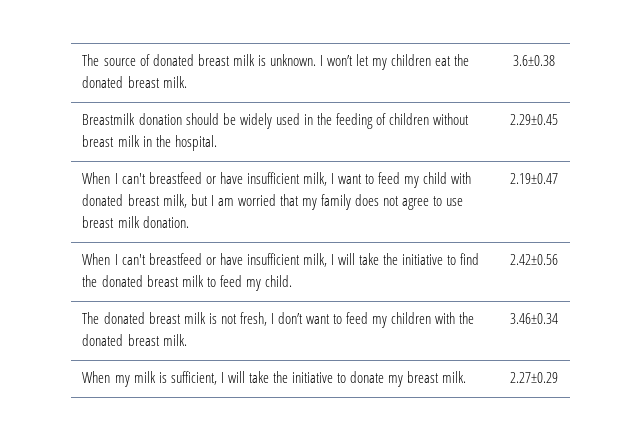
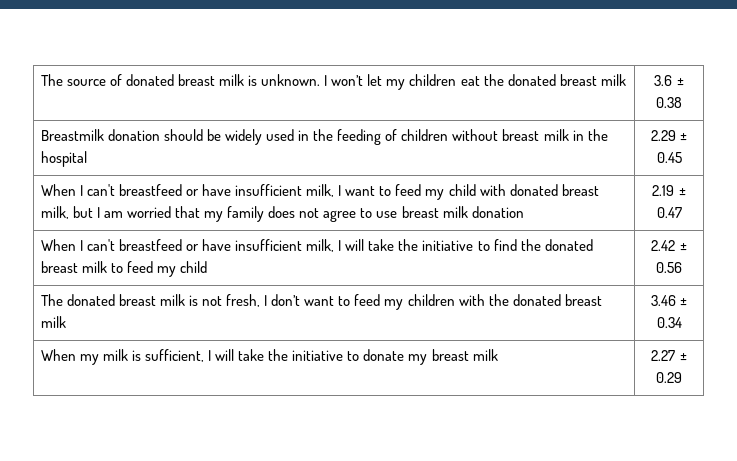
[162,76,187,88] [512,55,555,66] milk. | 3.6±0.38 -> [600,74,626,86] [654,75,684,86] [656,97,682,108] milk | 3.6 ± 0.38
[174,135,217,151] [509,114,558,125] hospital. | 2.29±0.45 -> [40,151,87,167] [650,130,688,141] [656,152,682,163] hospital | 2.29 ± 0.45
[142,216,189,228] [509,173,558,184] donation. | 2.19±0.47 -> [471,206,524,218] [652,185,686,196] [656,207,682,218] donation | 2.19 ± 0.47
[264,275,292,287] [509,254,558,265] child. | 2.42±0.56 -> [180,261,208,273] [651,240,687,251] [656,262,682,273] child | 2.42 ± 0.56
[162,334,187,346] [509,313,558,324] milk. | 3.46±0.34 -> [40,316,66,328] [650,295,688,306] [656,317,682,328] milk | 3.46 ± 0.34
[442,371,467,383] [509,372,558,383] milk. | 2.27±0.29 -> [472,349,498,361] [651,350,687,361] [656,372,682,383] milk | 2.27 ± 0.29

